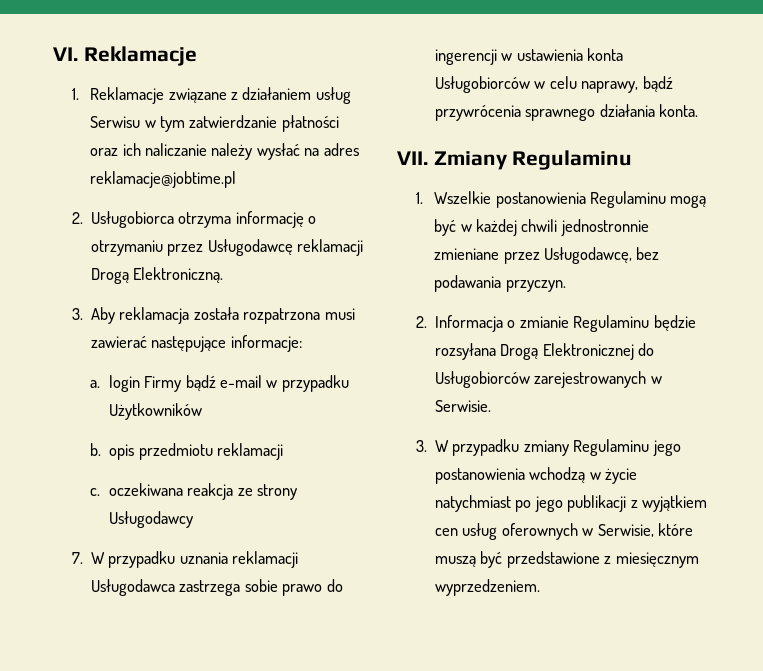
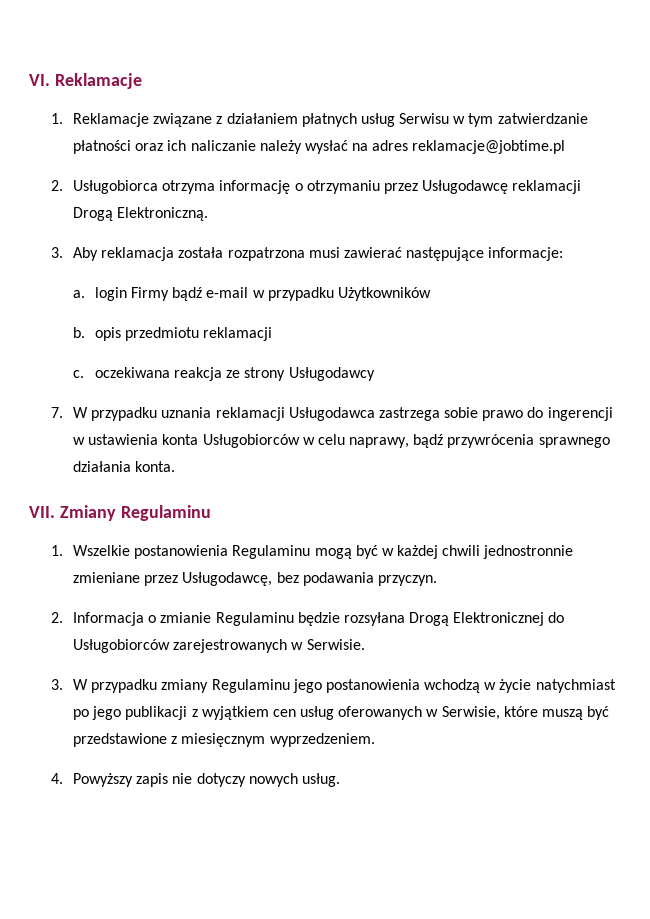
(312, 93) none -> [301,113,357,127] płatnych
[501,523,578,540] oferownych -> [338,706,423,720] oferowanych
(540, 587) none -> [50,773,340,787] // 4. Powyższy zapis nie dotyczy nowych usług.

